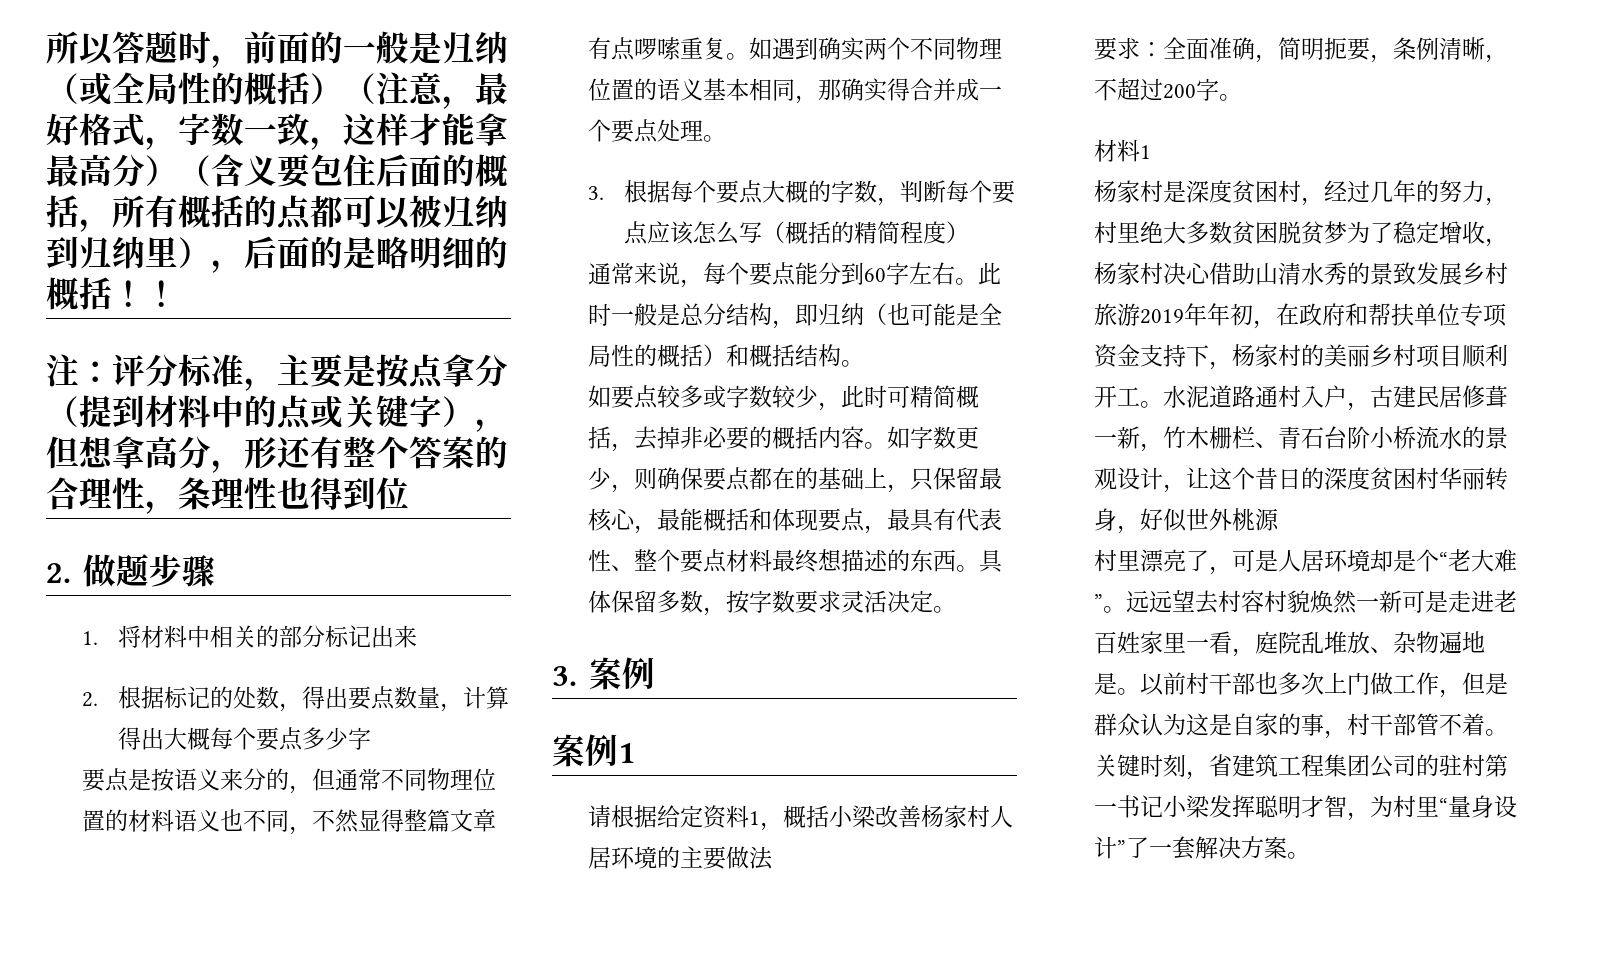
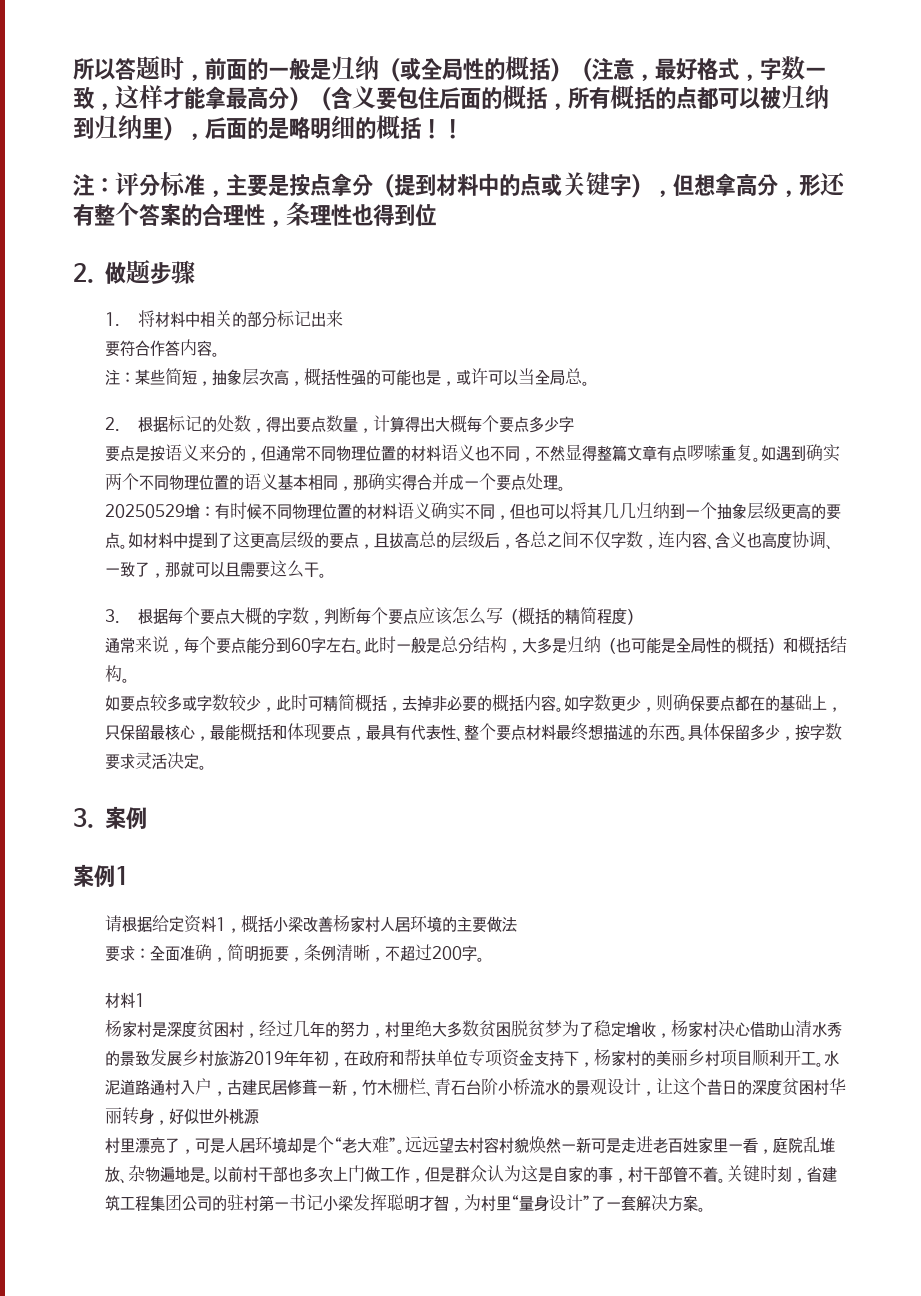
(418, 636) none -> [105,339,221,357] [105,368,591,386] // 要符合作答内容。 // 注：某些简短，抽象层次高，概括性强的可能也是，或许可以当全局总。
(727, 138) none -> [105,502,842,520] [105,531,835,550] [105,560,328,578] // 20250529增：有时候不同物理位置的材料语义确实不同，但也可以将其几几归纳到一个抽象层级更高的要点。如材料中提到了这更高层级的要点，且拔高总的层级后，各总之间不仅字数，连内容、含义也高度协调、一致了，那就可以且需要这么干。
[795,304,819,326] 即 -> [522,637,568,654] 大多是
[680,590,704,613] 数 -> [765,725,781,740] 少

